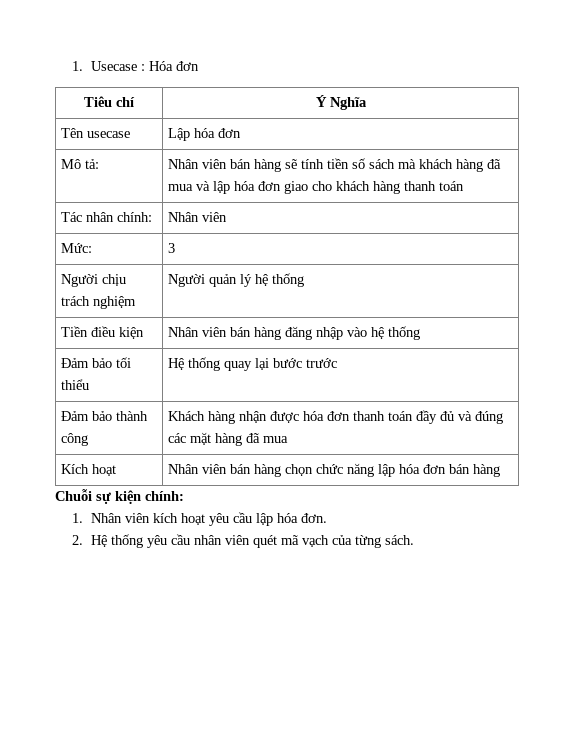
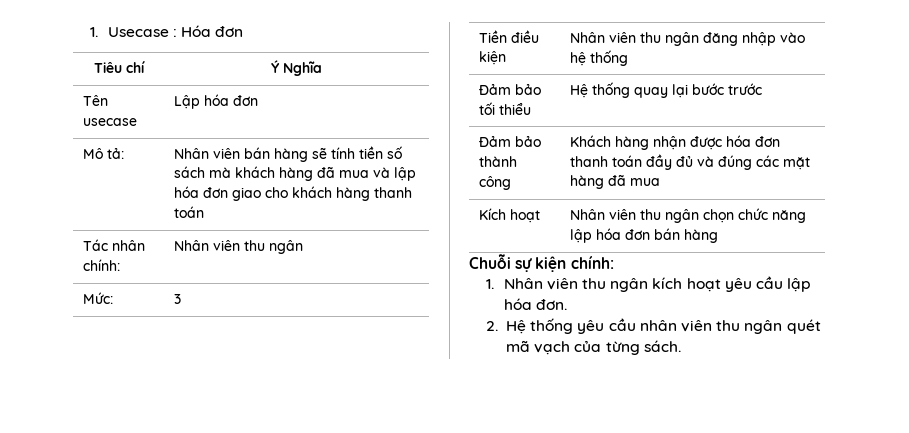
(228, 217) none -> [244,240,304,254] thu ngân
[61,274,127,287] [61,296,137,309] [168,273,305,287] // Người chịu trách nghiệm | Người quản lý hệ thống -> (182, 299) none
[230,327,282,340] bán hàng -> [640,32,700,46] thu ngân
[230,464,282,477] bán hàng -> [640,209,700,223] thu ngân
(150, 518) none -> [582,278,649,292] thu ngân
(250, 540) none -> [716,320,783,334] thu ngân

